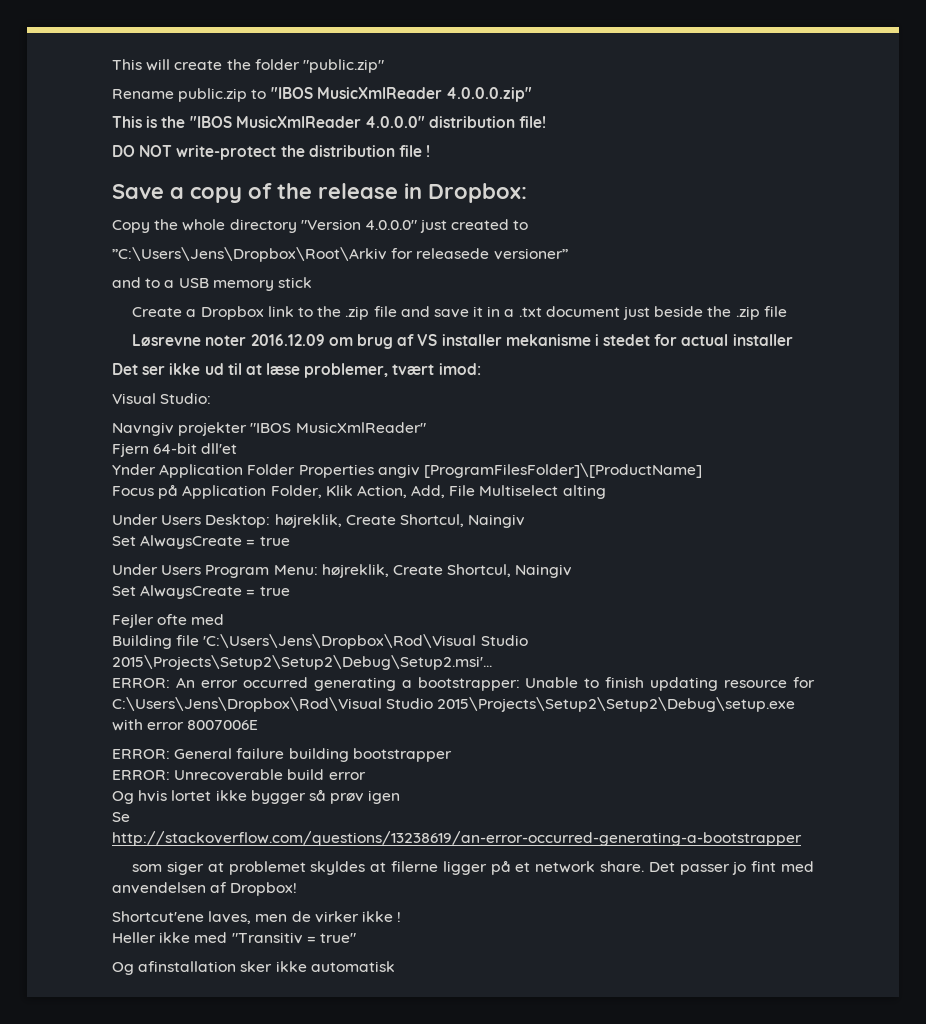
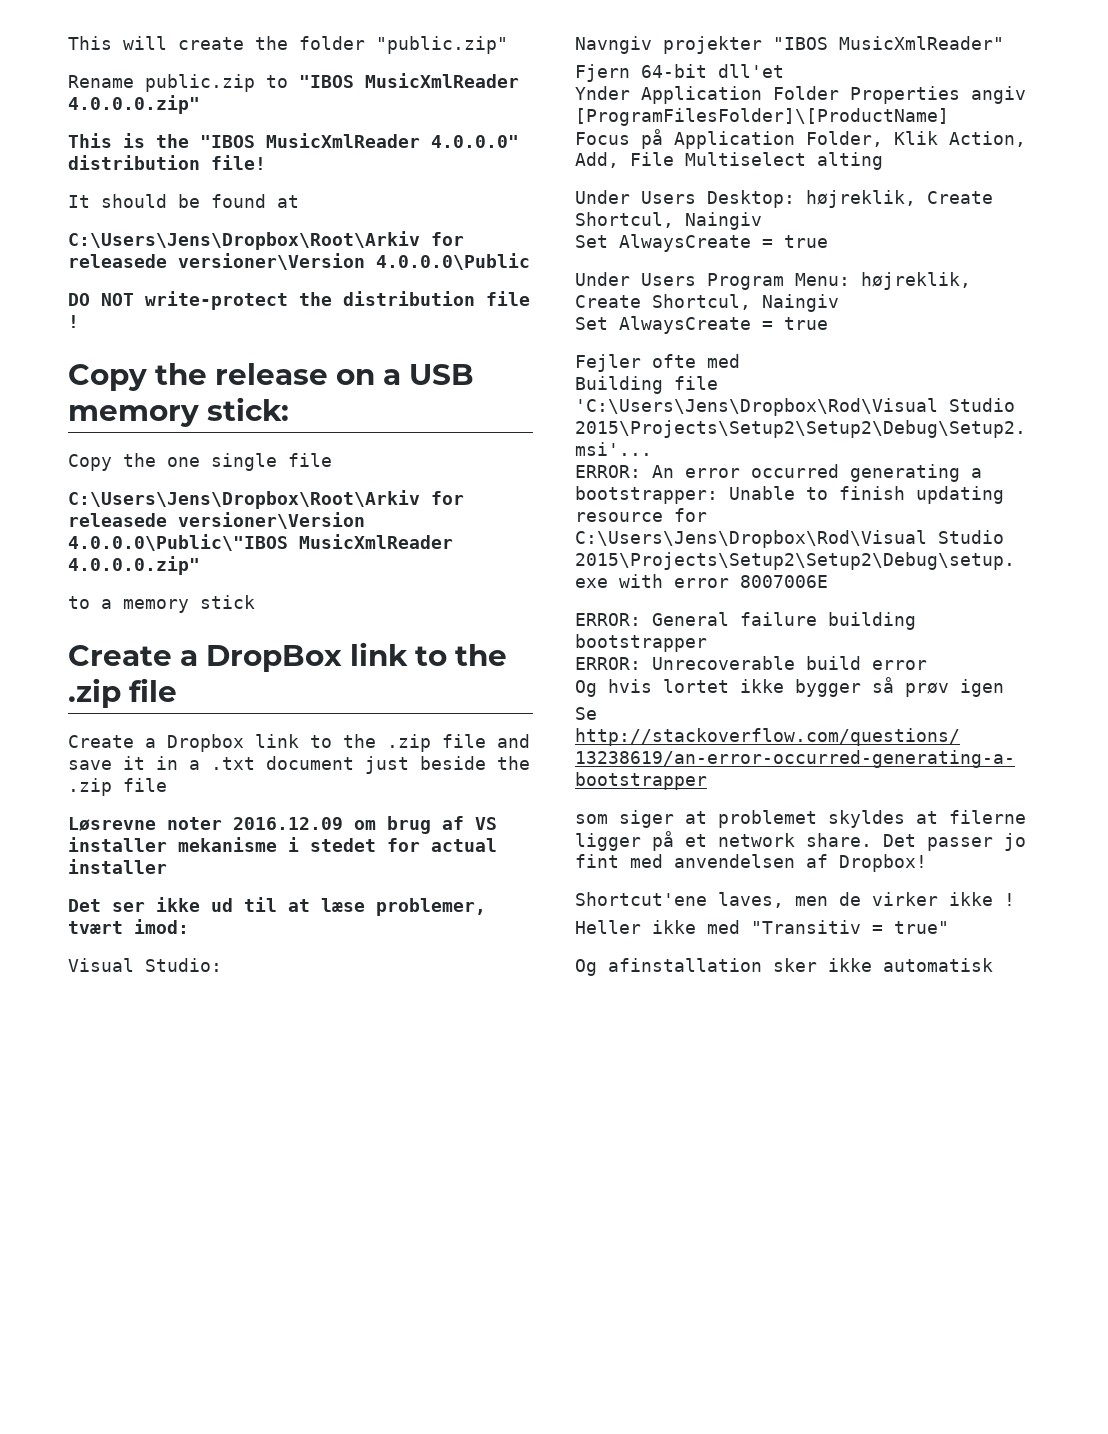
(547, 122) none -> [68,194,299,208] [68,231,464,250] [68,253,530,270] // It should be found at // C:\Users\Jens\Dropbox\Root\Arkiv for releasede versioner\Version 4.0.0.0\Public
[112,183,527,203] [112,219,529,233] [112,247,568,262] [112,277,141,288] Save a copy of the release in Dropbox: // Copy the whole directory "Version 4.0.0.0" just created to // ”C:\Users\Jens\Dropbox\Root\Arkiv for releasede versioner” // and -> [68,363,474,391] [68,397,289,427] [68,453,332,471] [68,490,464,509] [68,512,365,529] [68,534,453,551] [68,556,200,575] Copy the release on a USB memory stick: // Copy the one single file // C:\Users\Jens\Dropbox\Root\Arkiv for releasede versioner\Version 4.0.0.0\Public\"IBOS MusicXmlReader 4.0.0.0.zip" //
[178,278,209,288] USB -> (112, 604) none
(312, 282) none -> [68,642,507,672] [68,678,177,708] // Create a DropBox link to the .zip file

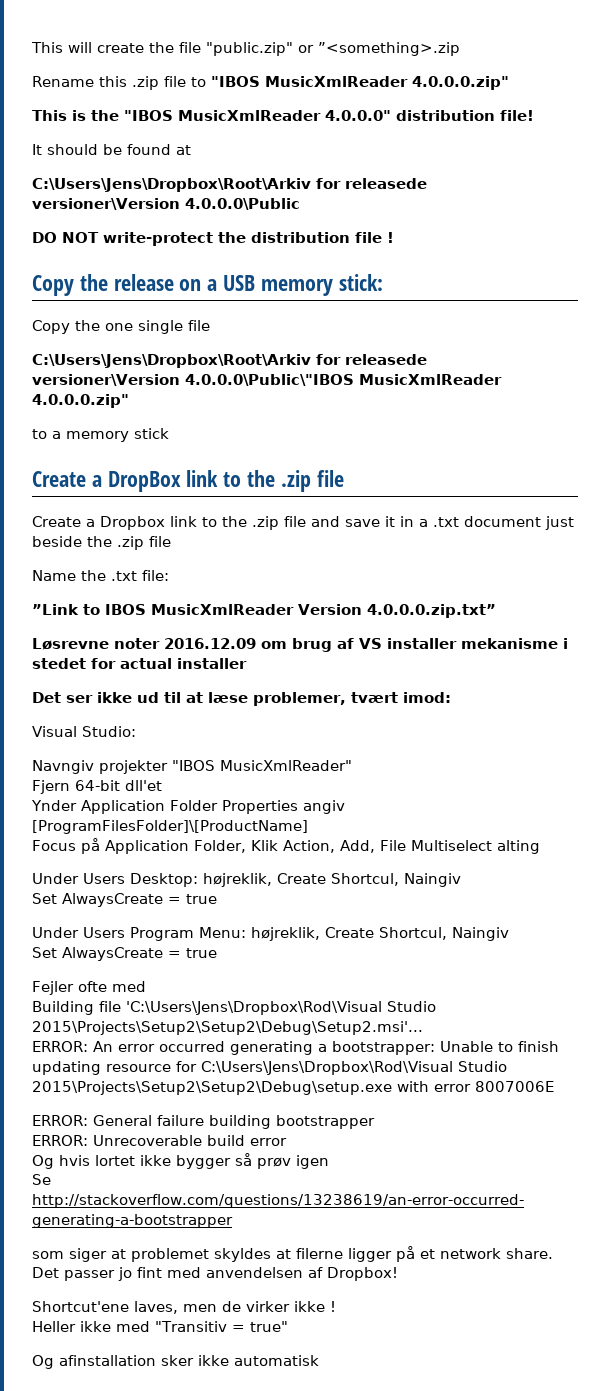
[299,36,365,50] folder -> [179,42,201,53] file
(508, 45) none -> [298,42,460,56] or ”<something>.zip
[145,74,255,92] public.zip -> [99,76,186,90] this .zip file
(167, 785) none -> [32,570,169,581] [32,604,496,618] // Name the .txt file: // ”Link to IBOS MusicXmlReader Version 4.0.0.0.zip.txt”

